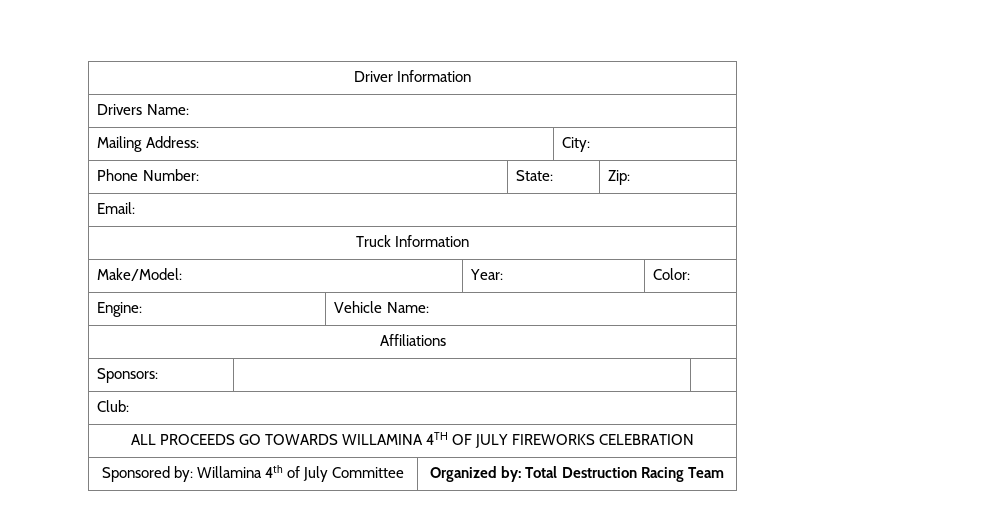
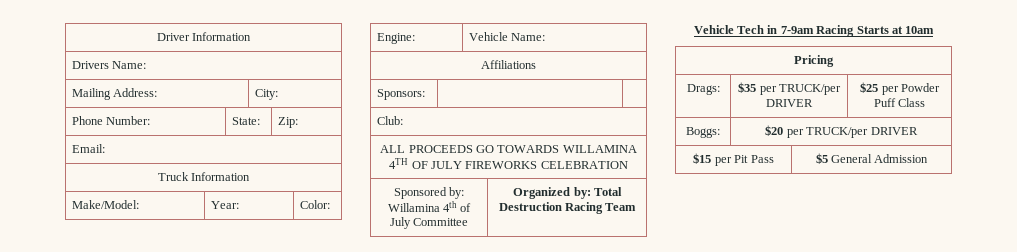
(724, 472) none -> [693,25,935,37] [794,55,834,67] [686,84,720,95] [738,82,841,95] [766,99,813,107] [860,82,940,95] [873,98,926,107] [686,127,720,138] [765,125,918,138] [693,153,774,166] [815,153,929,164] // Vehicle Tech in 7-9am Racing Starts at 10am // Pricing // Drags: | $35 per TRUCK/per DRIVER | $25 per Powder Puff Class // Boggs: | $20 per TRUCK/per DRIVER // $15 per Pit Pass | $5 General Admission

